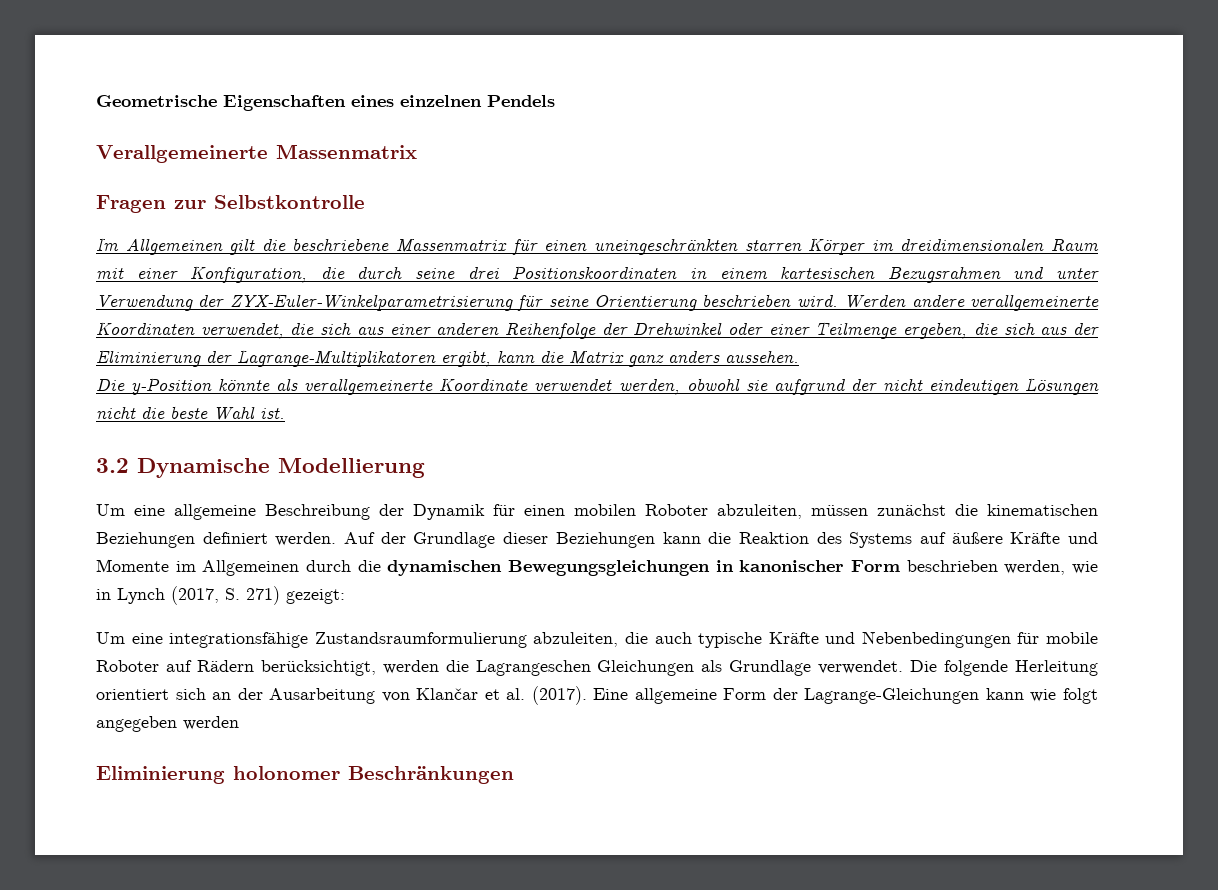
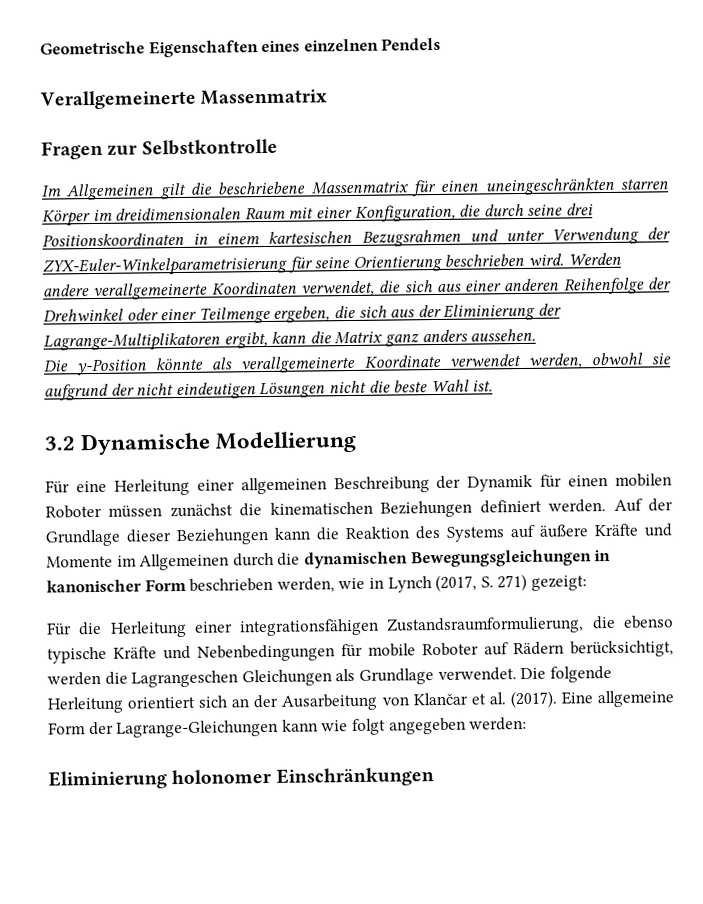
[96,504,256,520] Um eine allgemeine -> [45,477,327,496] Für eine Herleitung einer allgemeinen
[717,504,802,519] abzuleiten, -> (102, 511) none
[96,632,692,648] Um eine integrationsfähige Zustandsraumformulierung abzuleiten, die auch -> [46,615,674,638] Für die Herleitung einer integrationsfähigen Zustandsraumformulierung, die ebenso
[183,716,239,730] werden -> [469,716,528,731] werden:
[348,766,514,784] Beschränkungen -> [275,767,434,787] Einschränkungen

